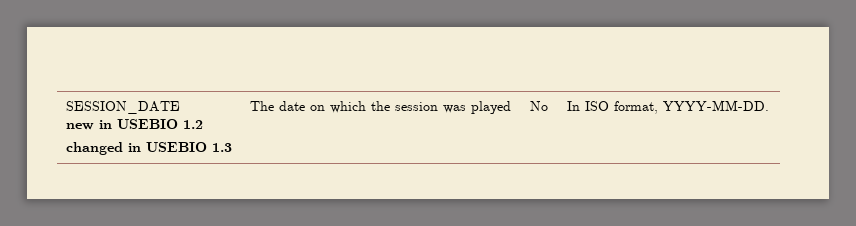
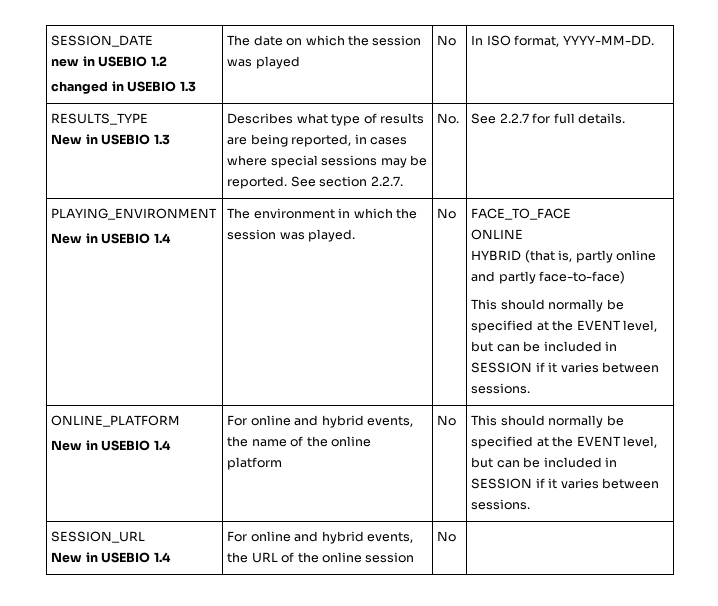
(770, 105) none -> [51,113,149,125] [51,134,170,145] [227,113,424,126] [227,134,407,147] [227,155,427,168] [227,176,403,189] [437,113,460,124] [471,113,625,124] [51,208,218,220] [51,233,171,244] [227,208,417,219] [227,229,356,242] [437,208,457,219] [471,208,572,220] [471,229,524,240] [471,250,656,263] [471,271,626,284] [471,299,624,312] [471,320,657,333] [471,341,617,352] [471,362,659,373] [471,383,531,394] [51,415,181,427] [51,440,171,451] [227,415,413,428] [227,436,371,447] [227,457,283,470] [437,415,457,426] [471,415,624,428] [471,436,657,449] [471,457,617,468] [471,478,659,489] [471,499,531,510] [51,531,146,543] [51,552,171,563] [227,531,413,544] [227,552,415,563] [437,531,457,542] // RESULTS_TYPE // New in USEBIO 1.3 | Describes what type of results are being reported, in cases where special sessions may be reported. See section 2.2.7. | No. | See 2.2.7 for full details. // PLAYING_ENVIRONMENT // New in USEBIO 1.4 | The environment in which the session was played. | No | FACE_TO_FACE // ONLINE // HYBRID (that is, partly online and partly face-to-face) // This should normally be specified at the EVENT level, but can be included in SESSION if it varies between sessions. // ONLINE_PLATFORM // New in USEBIO 1.4 | For online and hybrid events, the name of the online platform | No | This should normally be specified at the EVENT level, but can be included in SESSION if it varies between sessions. // SESSION_URL // New in USEBIO 1.4 | For online and hybrid events, the URL of the online session | No |

